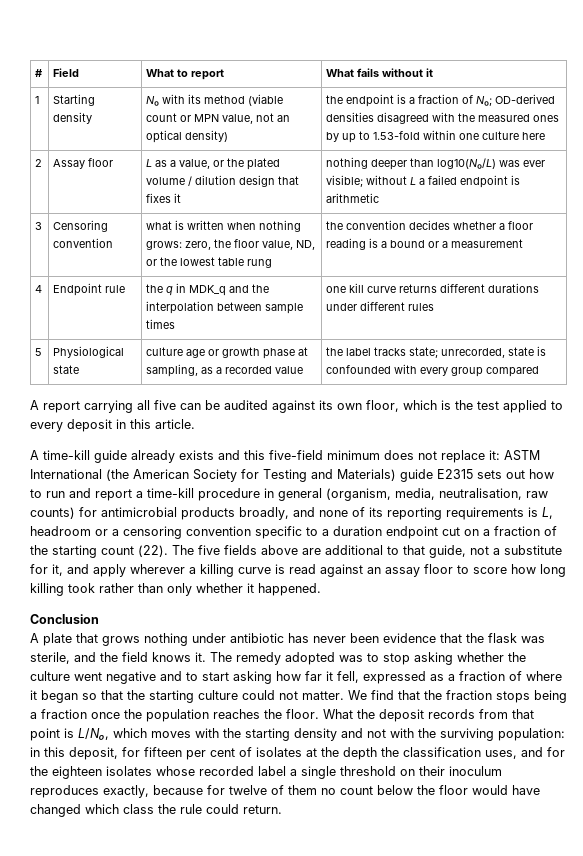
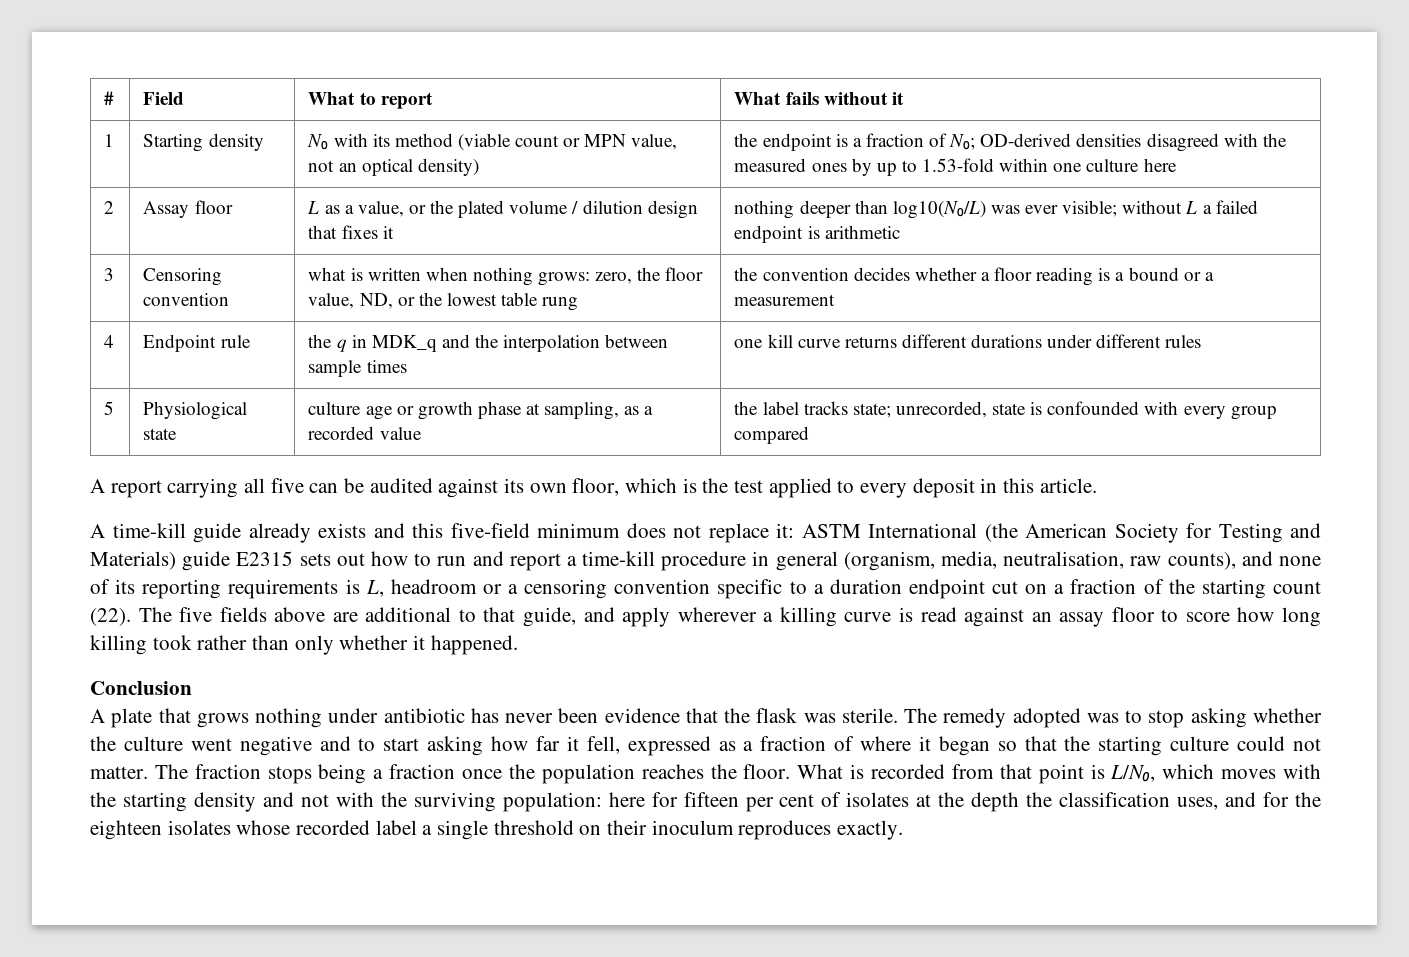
[30,507,289,520] counts) for antimicrobial products broadly, -> [1167,552,1236,570] counts),
[470,545,562,555] [30,564,63,576] not a substitute for it, -> (577, 617) none
[30,652,206,664] sterile, and the field knows it. -> [841,708,898,723] sterile.
[348,690,442,700] We find that the -> [154,764,188,779] The
[357,709,475,722] the deposit records -> [850,764,946,779] is recorded
[30,747,118,760] in this deposit, -> [608,792,645,807] here
[103,785,540,798] [30,804,282,817] exactly, because for twelve of them no count below the floor would have changed which class the rule could return. -> [837,820,904,840] exactly.

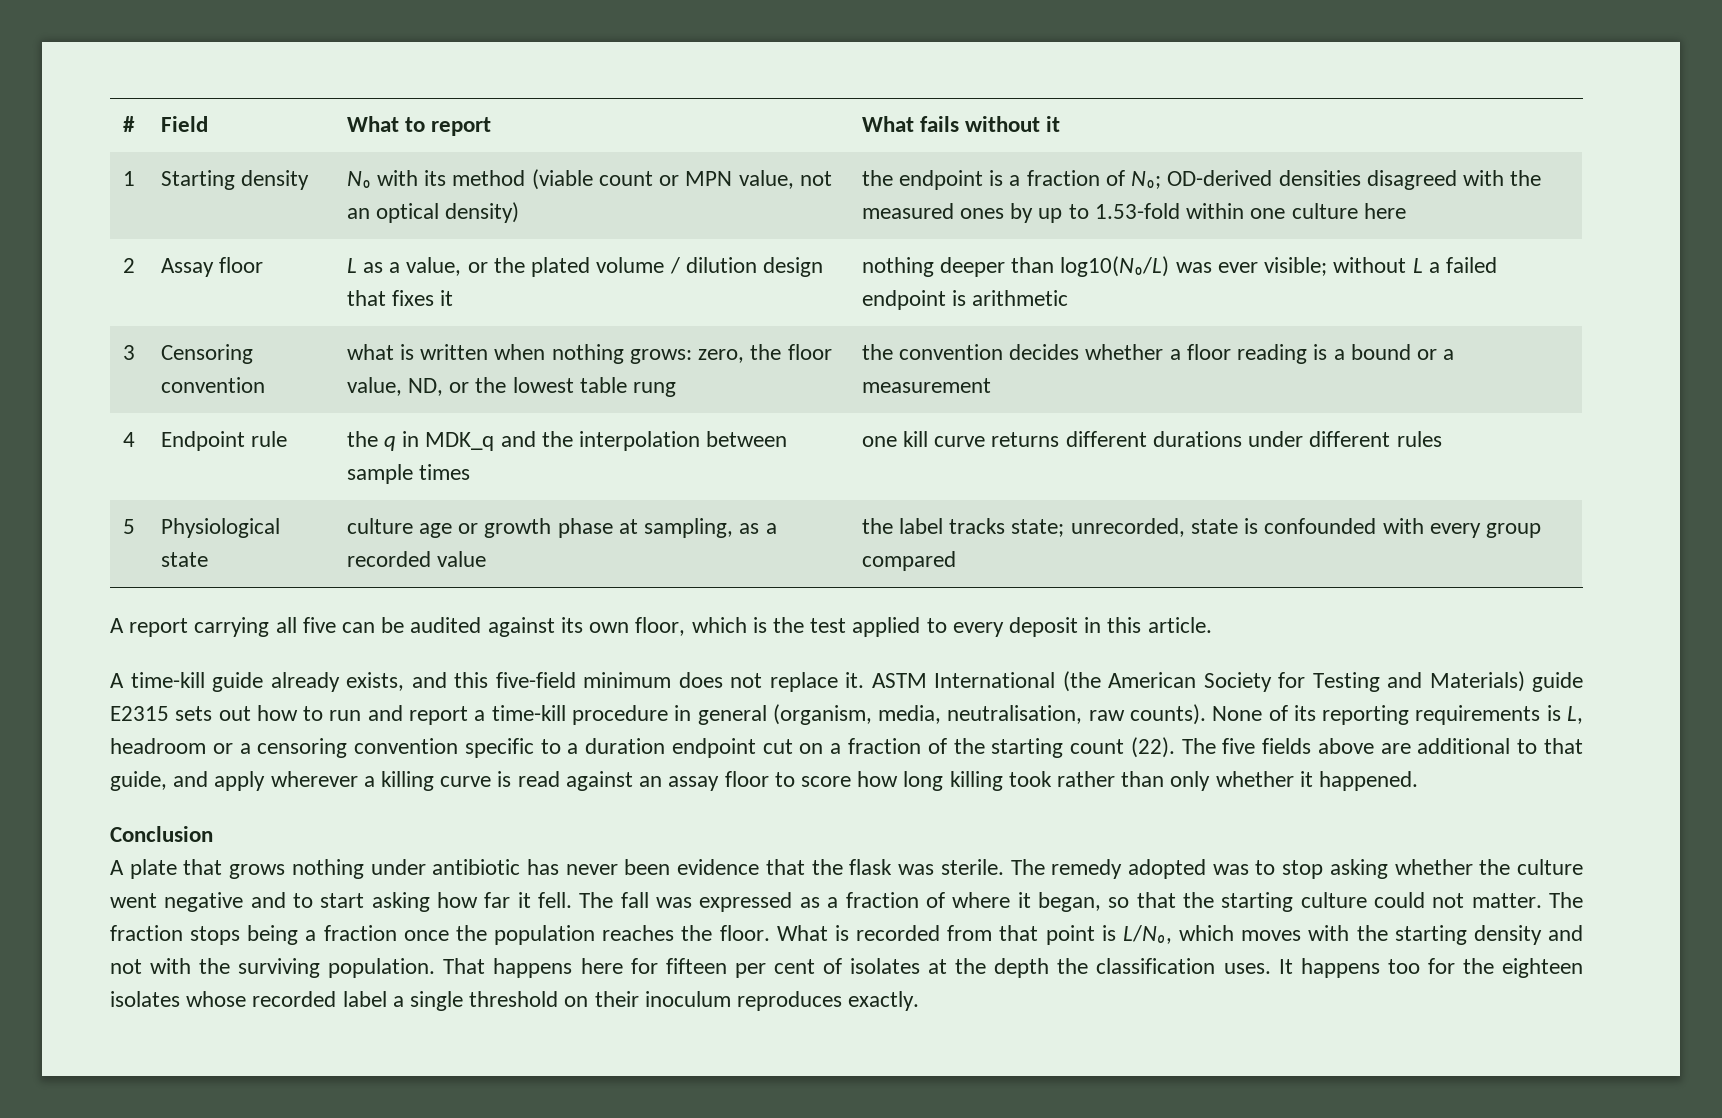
[318,523,366,538] exists -> [346,672,404,691] exists,
[776,523,794,538] it: -> [845,672,864,688] it.
[1167,551,1321,570] counts), and none -> [1129,704,1263,725] counts). None
[586,736,620,754] fell, -> [538,892,693,908] fell. The fall was
[938,736,990,756] began -> [1037,892,1101,912] began,
[502,792,602,812] population: -> [328,958,573,978] population. That happens
[1177,792,1257,810] uses, and -> [1223,958,1420,978] uses. It happens too

